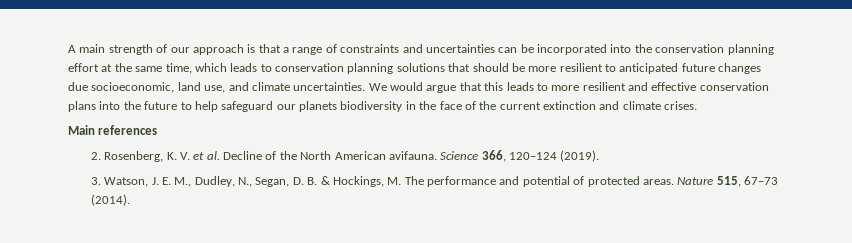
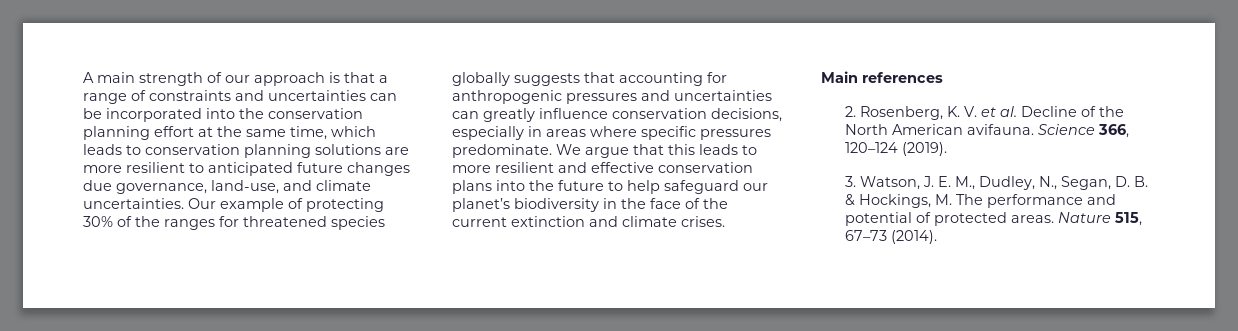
[448,63,525,72] that should be -> [385,147,409,155] are
[91,82,423,93] socioeconomic, land use, and climate uncertainties. We would -> [116,180,371,194] [83,198,384,212] [83,216,385,230] [452,72,727,86] [452,90,772,104] [452,108,782,122] [452,126,771,140] [452,144,581,158] governance, land-use, and climate uncertainties. Our example of protecting 30% of the ranges for threatened species globally suggests that accounting for anthropogenic pressures and uncertainties can greatly influence conservation decisions, especially in areas where specific pressures predominate. We
[299,101,337,112] planets -> [452,198,510,212] planet’s

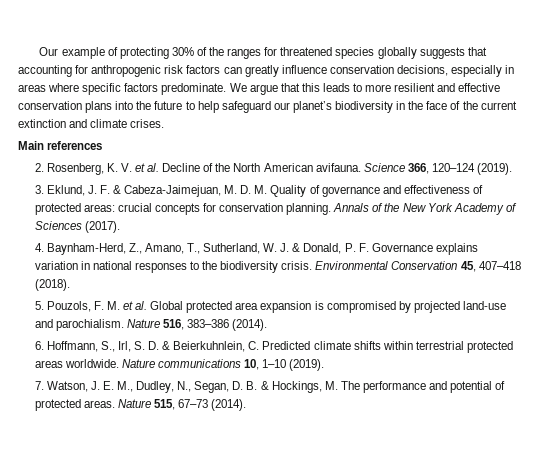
[83,72,388,86] [83,90,397,104] [83,108,363,122] [83,126,376,140] [83,144,409,158] [83,162,410,176] [83,180,371,194] [83,198,184,209] A main strength of our approach is that a range of constraints and uncertainties can be incorporated into the conservation planning effort at the same time, which leads to conservation planning solutions are more resilient to anticipated future changes due governance, land-use, and climate uncertainties. -> (39, 51) none
[566,90,772,104] pressures and uncertainties -> [164,65,221,74] risk factors
[700,129,771,140] pressures -> [124,83,159,92] factors
(857, 181) none -> [46,185,483,197] [34,203,517,215] [34,221,120,233] [34,243,478,255] [34,261,521,273] [34,279,70,291] [34,301,506,313] [34,319,268,331] [34,341,513,353] [34,359,325,371] [34,381,44,390] Eklund, J. F. & Cabeza-Jaimejuan, M. D. M. Quality of governance and effectiveness of protected areas: crucial concepts for conservation planning. Annals of the New York Academy of Sciences (2017). // 4. Baynham-Herd, Z., Amano, T., Sutherland, W. J. & Donald, P. F. Governance explains variation in national responses to the biodiversity crisis. Environmental Conservation 45, 407–418 (2018). // 5. Pouzols, F. M. et al. Global protected area expansion is compromised by projected land-use and parochialism. Nature 516, 383–386 (2014). // 6. Hoffmann, S., Irl, S. D. & Beierkuhnlein, C. Predicted climate shifts within terrestrial protected areas worldwide. Nature communications 10, 1–10 (2019). // 7.

